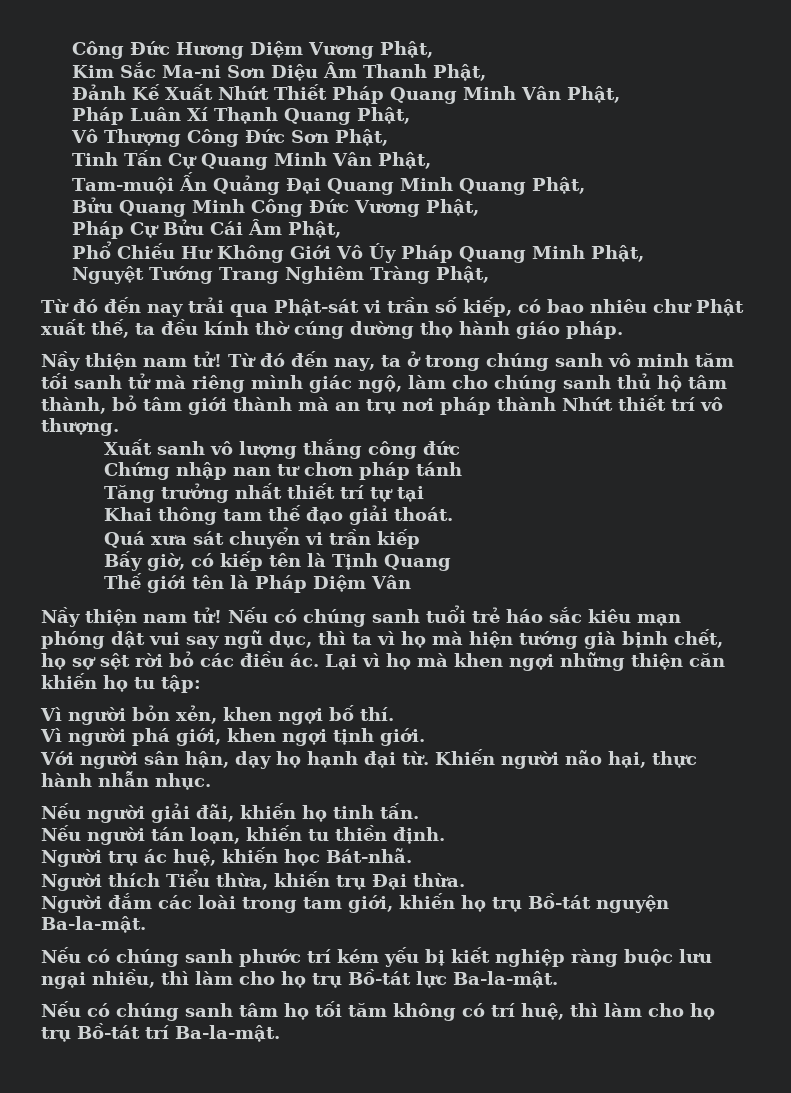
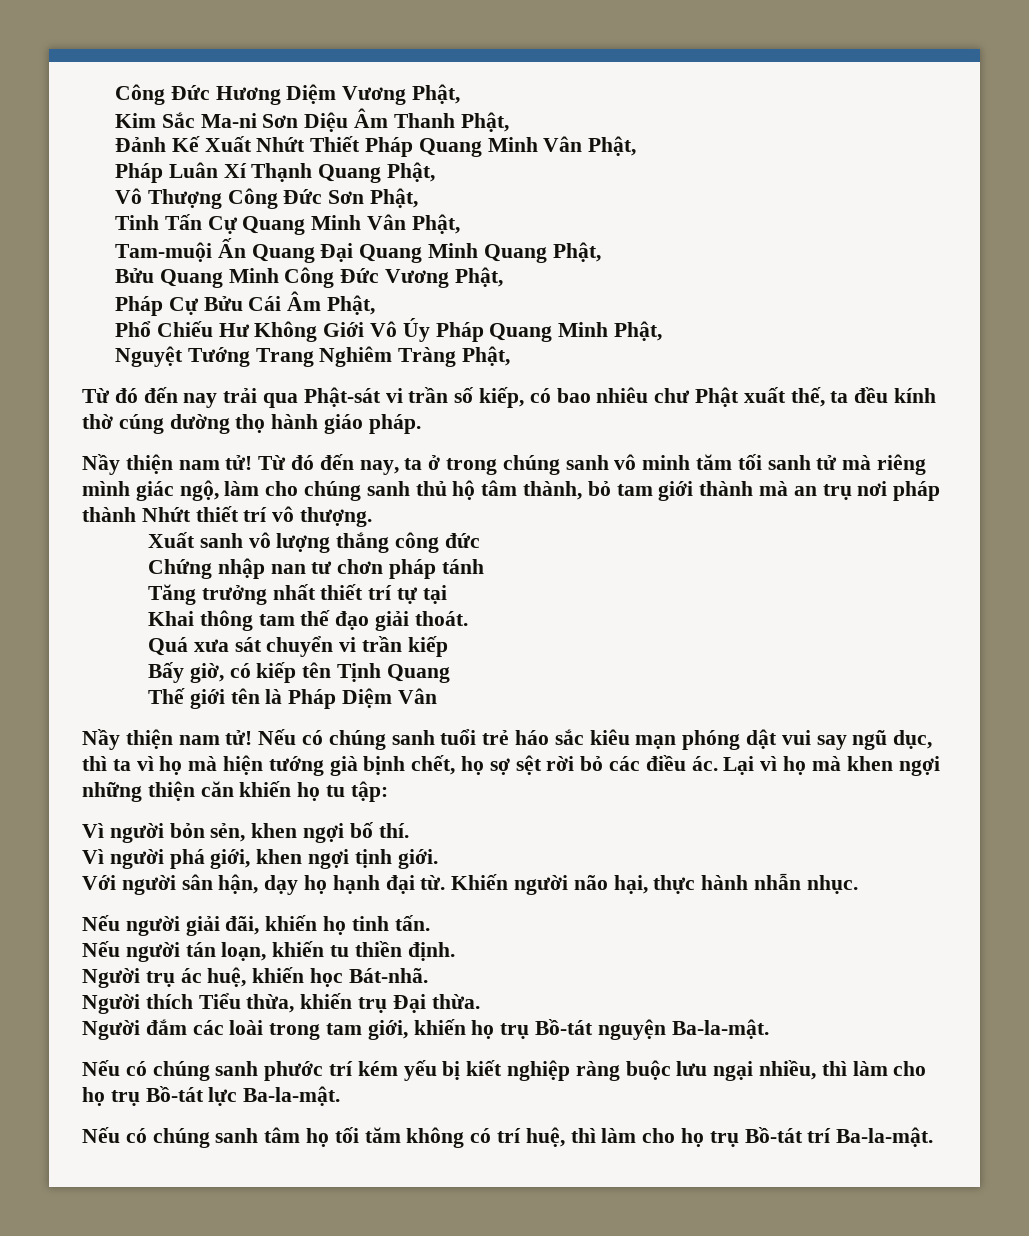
[213,175,281,195] Quảng -> [251,244,315,263] Quang
[143,397,182,411] tâm -> [616,484,653,496] tam
[306,553,326,567] là -> (332, 670) none
[176,705,217,724] xẻn, -> [210,823,246,842] sẻn,

